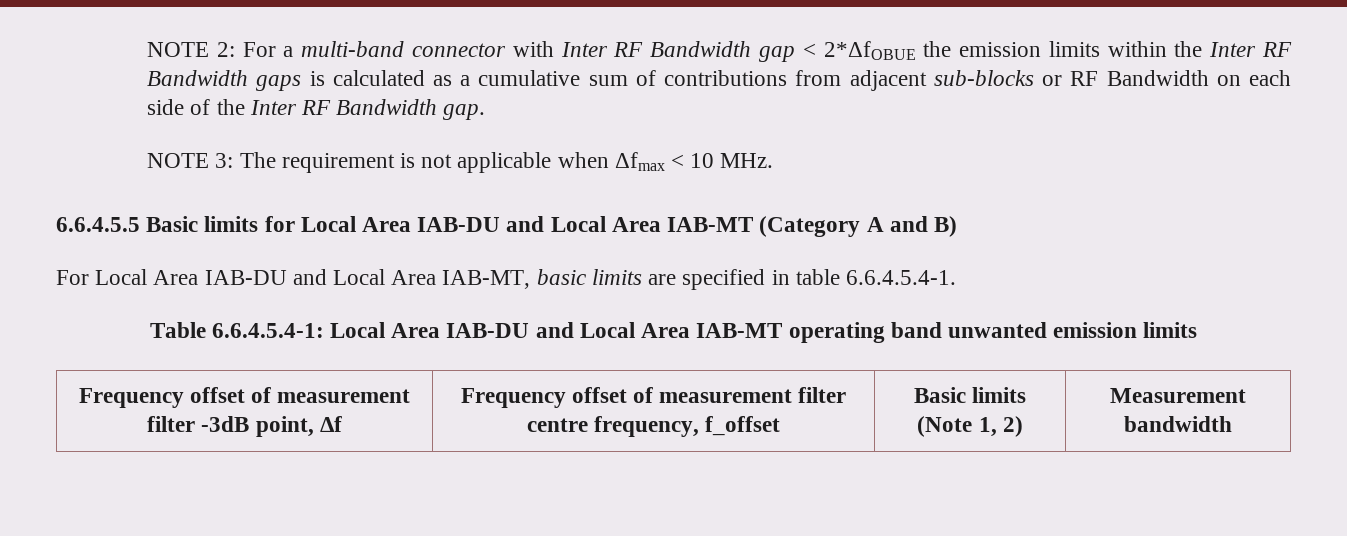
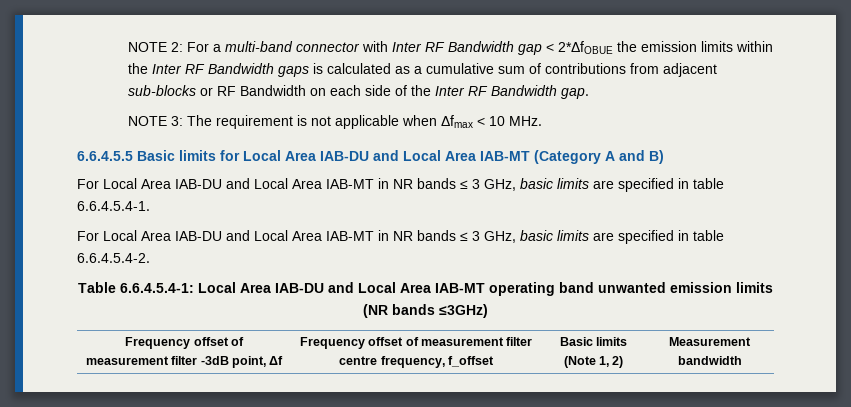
[442,270,531,289] IAB-MT, -> [326,178,516,191] IAB-MT in NR bands ≤ 3 GHz,
(956, 277) none -> [77,230,724,244] [77,253,150,263] // For Local Area IAB-DU and Local Area IAB-MT in NR bands ≤ 3 GHz, basic limits are specified in table 6.6.4.5.4-2.
(1198, 330) none -> [363,304,488,318] (NR bands ≤3GHz)

